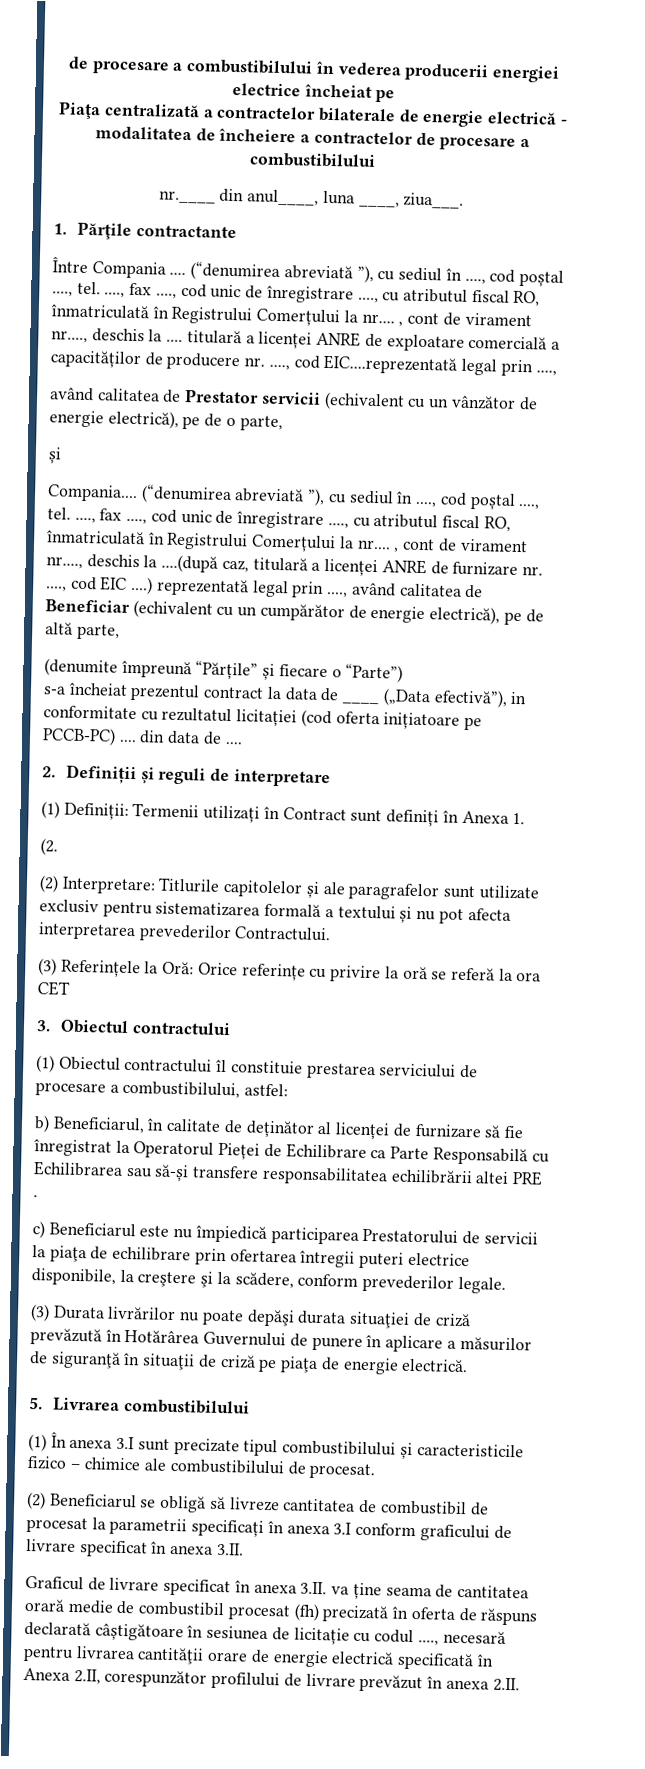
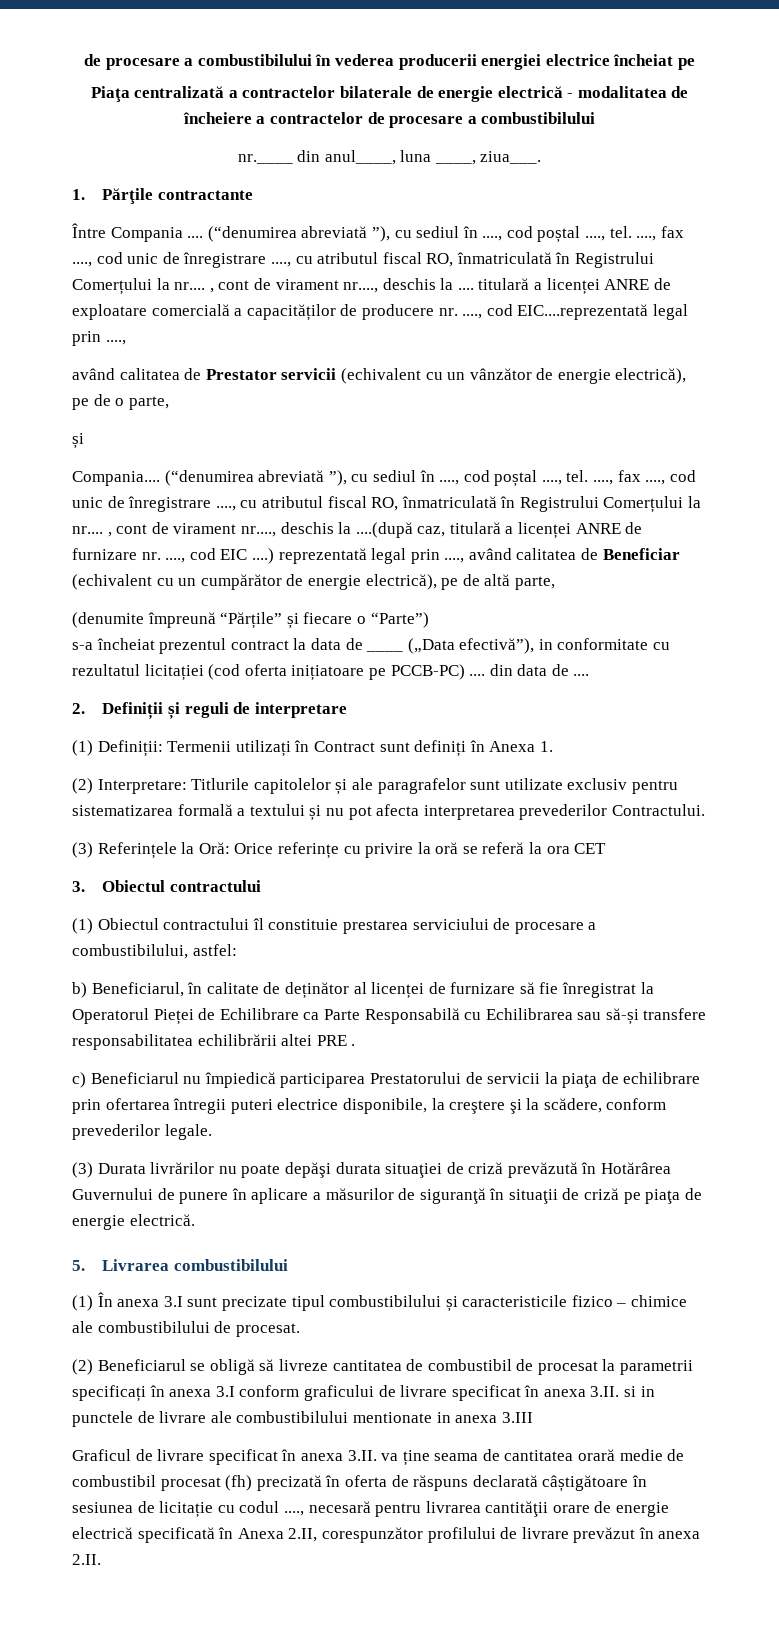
[40,838,58,856] // (2. -> (553, 746) none
[139,1225,170,1237] este -> (179, 1078) none
(244, 1549) none -> [624,1386,655,1397] [72,1411,533,1427] si in punctele de livrare ale combustibilului mentionate in anexa 3.III

